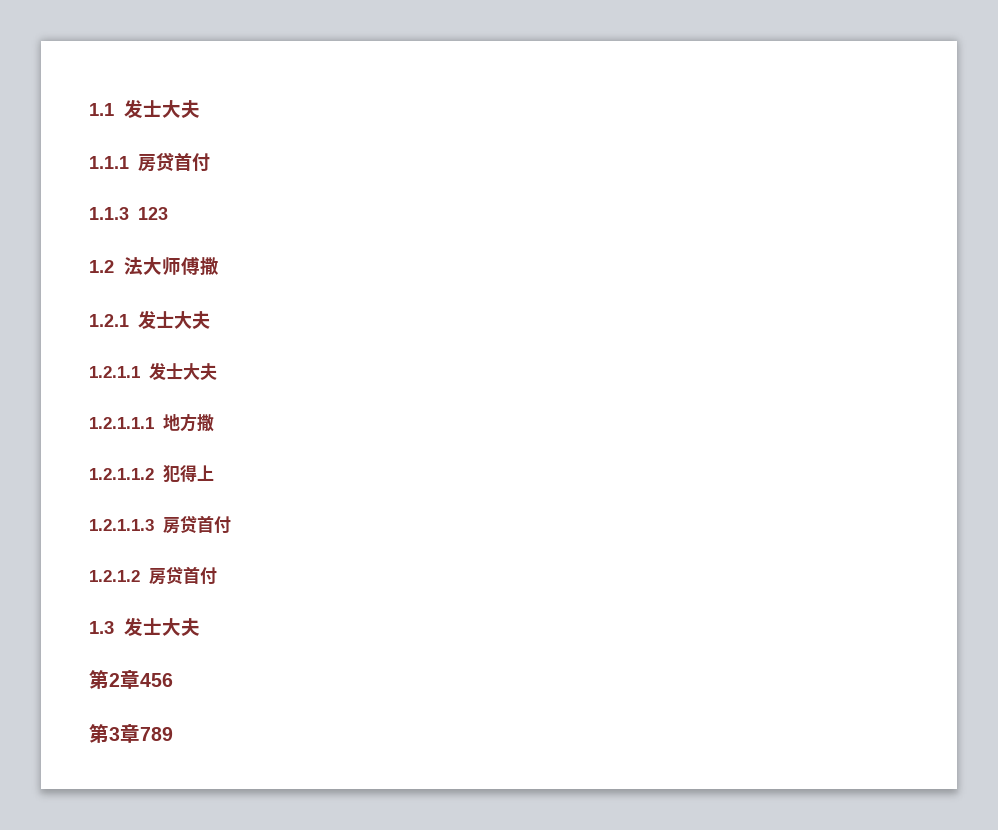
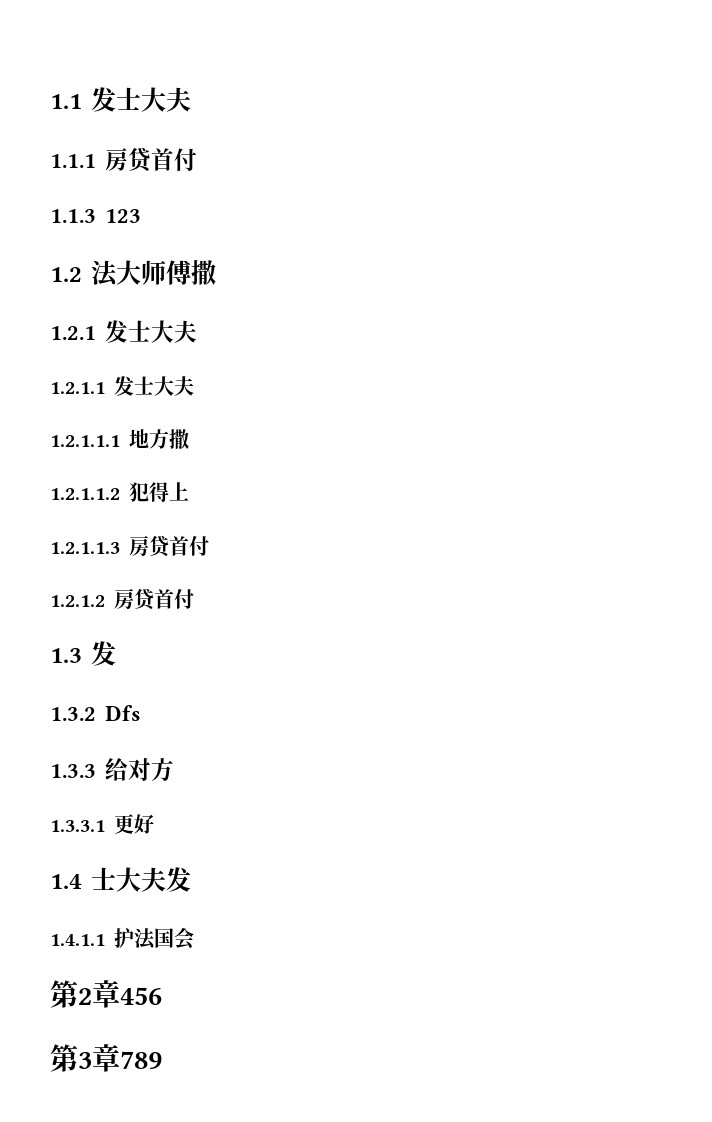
[142,618,200,636] 士大夫 -> [50,705,141,721] [50,758,174,781] [50,814,154,834] [50,867,191,892] [50,927,194,950] // 1.3.2 Dfs // 1.3.3给对方 // 1.3.3.1更好 // 1.4士大夫发 // 1.4.1.1护法国会

